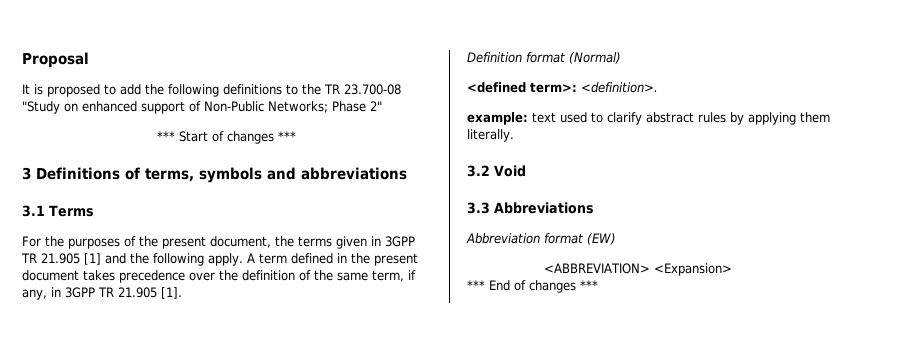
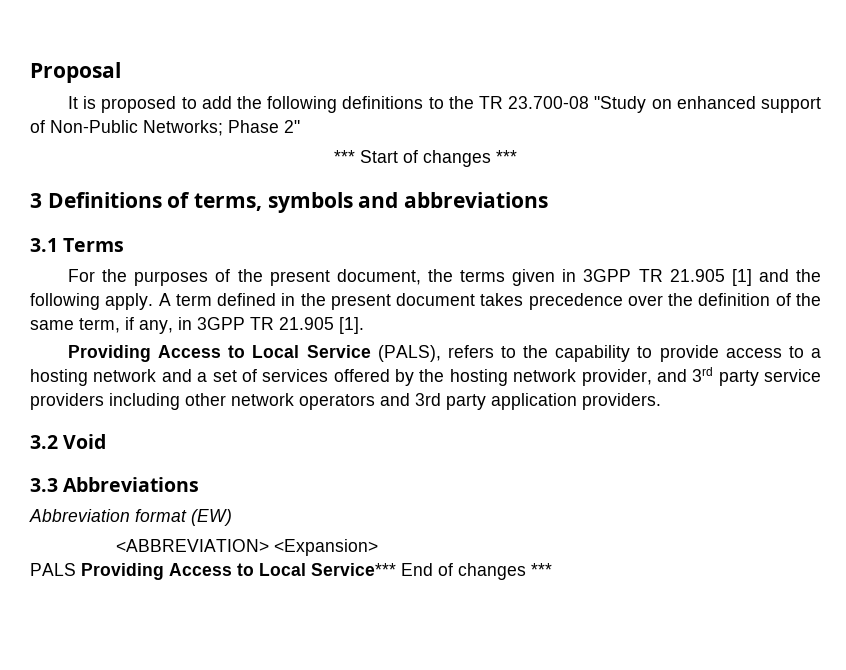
[467,52,621,64] [467,82,658,93] [467,112,830,125] [467,129,514,142] Definition format (Normal) // <defined term>: <definition>. // example: text used to clarify abstract rules by applying them literally. -> [67,345,821,362] [30,367,821,386] [30,393,661,410] Providing Access to Local Service (PALS), refers to the capability to provide access to a hosting network and a set of services offered by the hosting network provider, and 3rd party service providers including other network operators and 3rd party application providers.
[467,280,485,290] *** -> [30,563,396,580] PALS Providing Access to Local Service***

